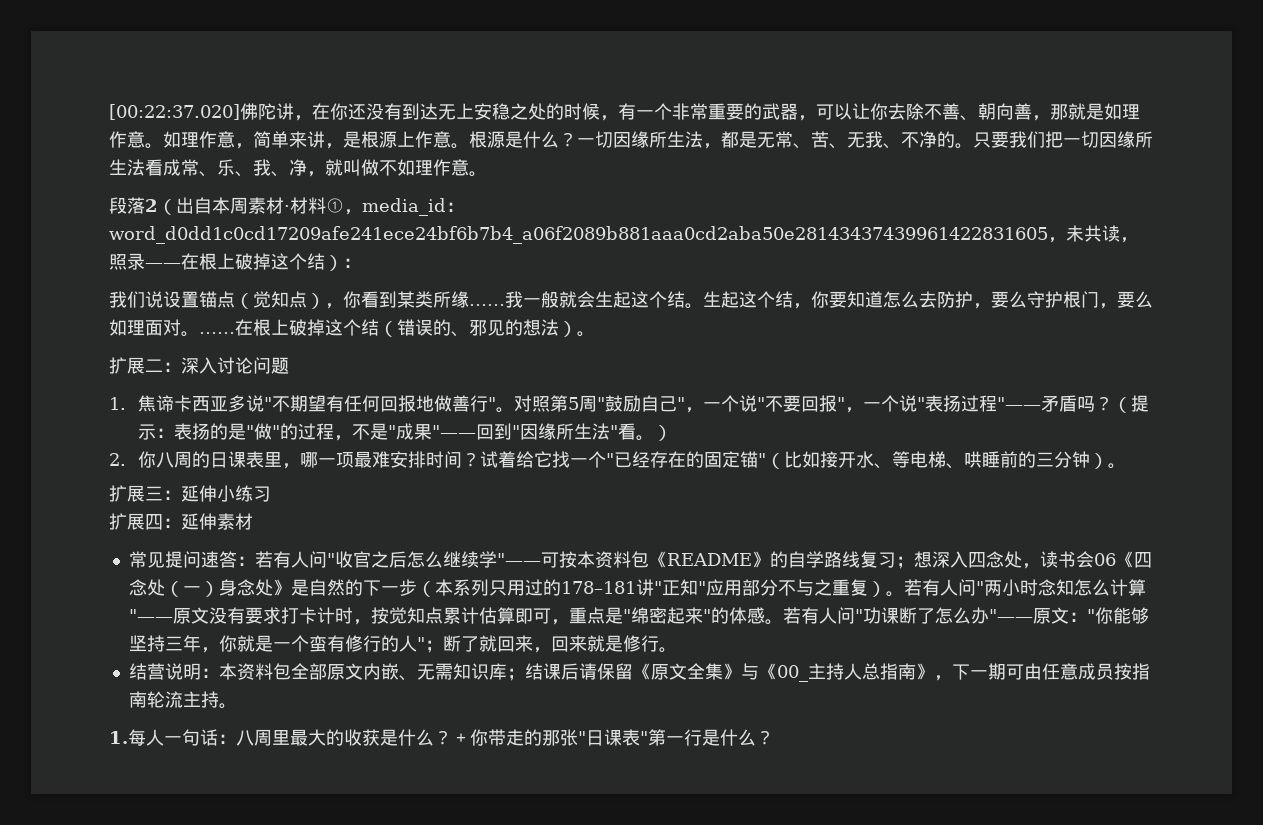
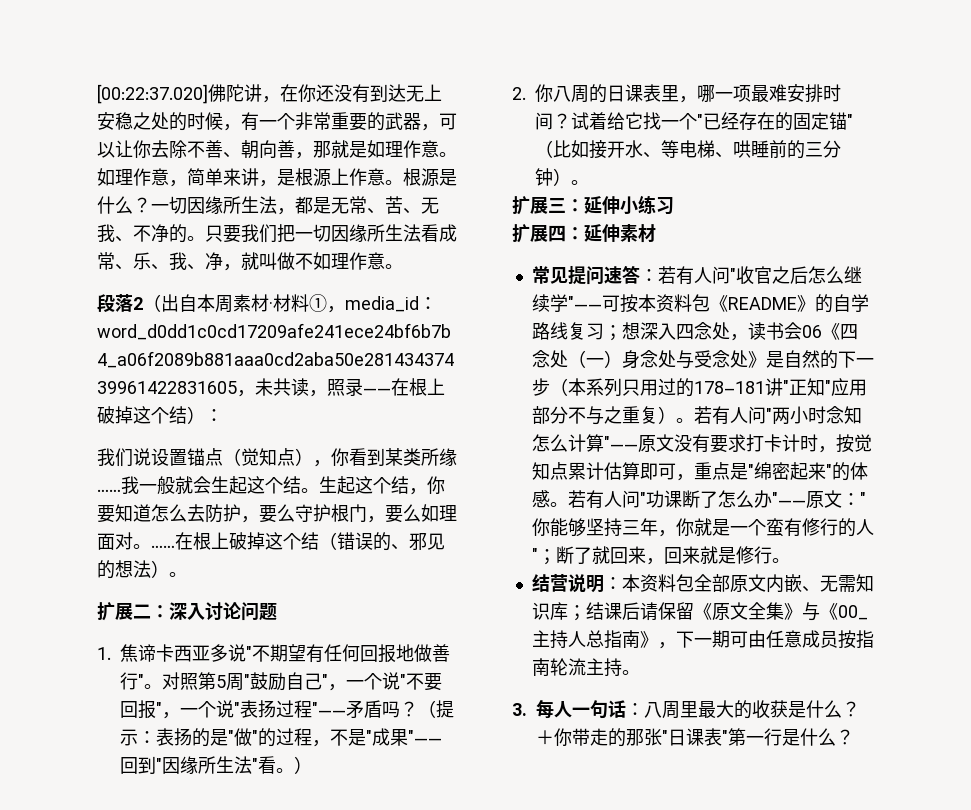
(273, 587) none -> [675,350,748,369] 与受念处
[109,731,128,744] 1. -> [512,703,527,716] 3.

